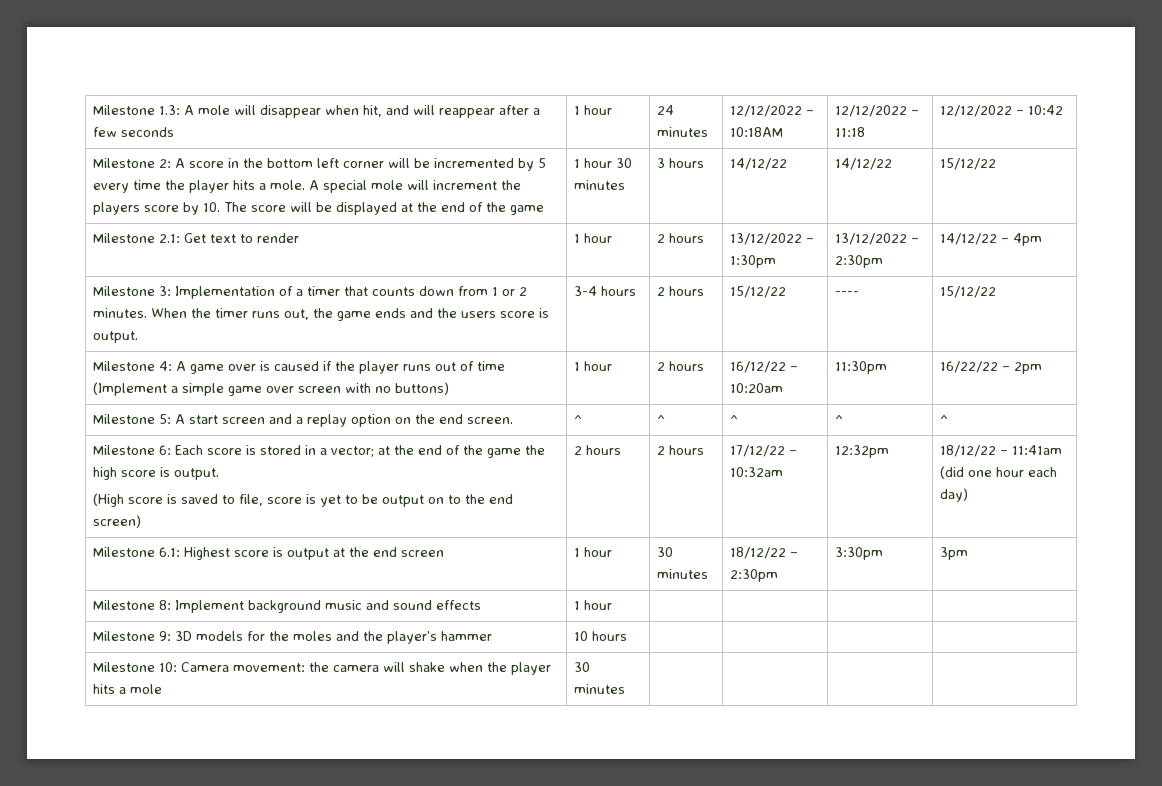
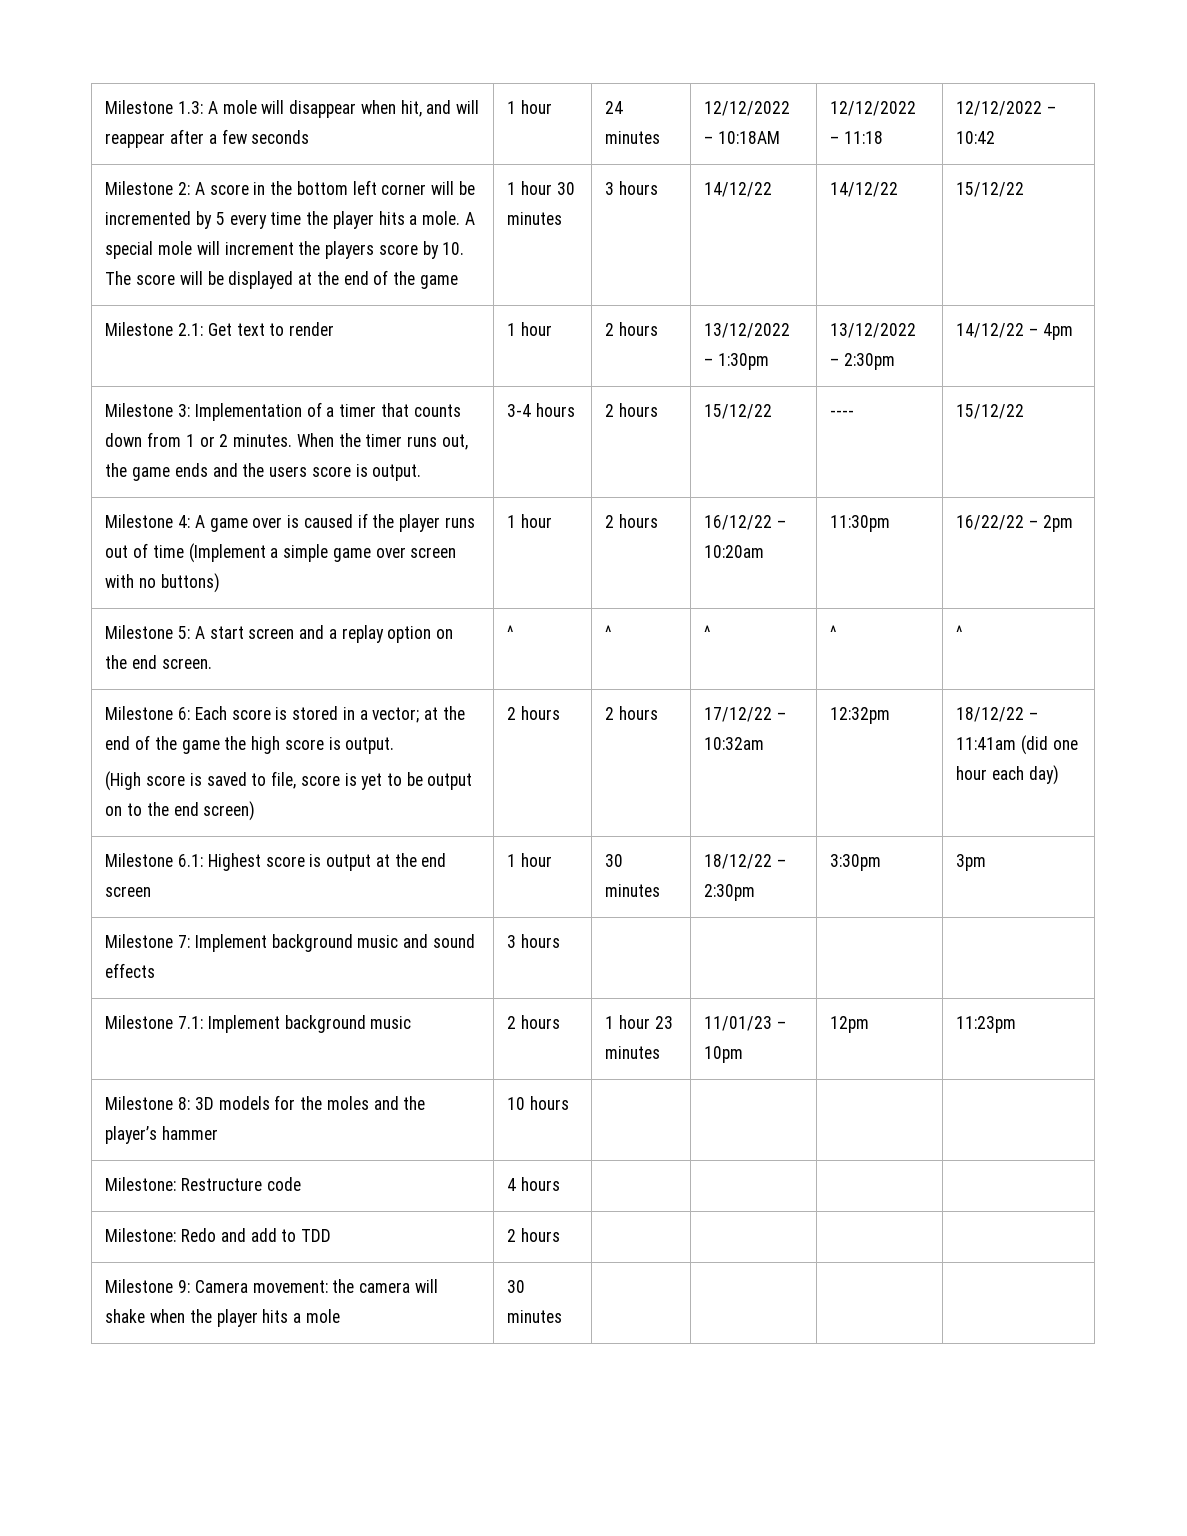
[158,600,171,610] 8: -> [178,935,191,948] 7:
[573,600,612,610] [92,631,171,641] 1 hour | | | | // Milestone 9: -> [507,934,561,948] [105,1015,412,1033] [507,1015,561,1029] [605,1015,673,1029] [605,1046,661,1059] [704,1016,787,1031] [704,1046,744,1063] [830,1016,870,1033] [956,1016,1017,1033] [105,1096,191,1110] 3 hours | | | | // Milestone 7.1: Implement background music | 2 hours | 1 hour 23 minutes | 11/01/23 – 10pm | 12pm | 11:23pm // Milestone 8:
[92,662,177,672] // Milestone 10: -> [105,1177,301,1191] [507,1177,561,1191] [105,1228,332,1242] [507,1228,561,1242] [105,1279,191,1293] // Milestone: Restructure code | 4 hours | | | | // Milestone: Redo and add to TDD | 2 hours | | | | // Milestone 9:

